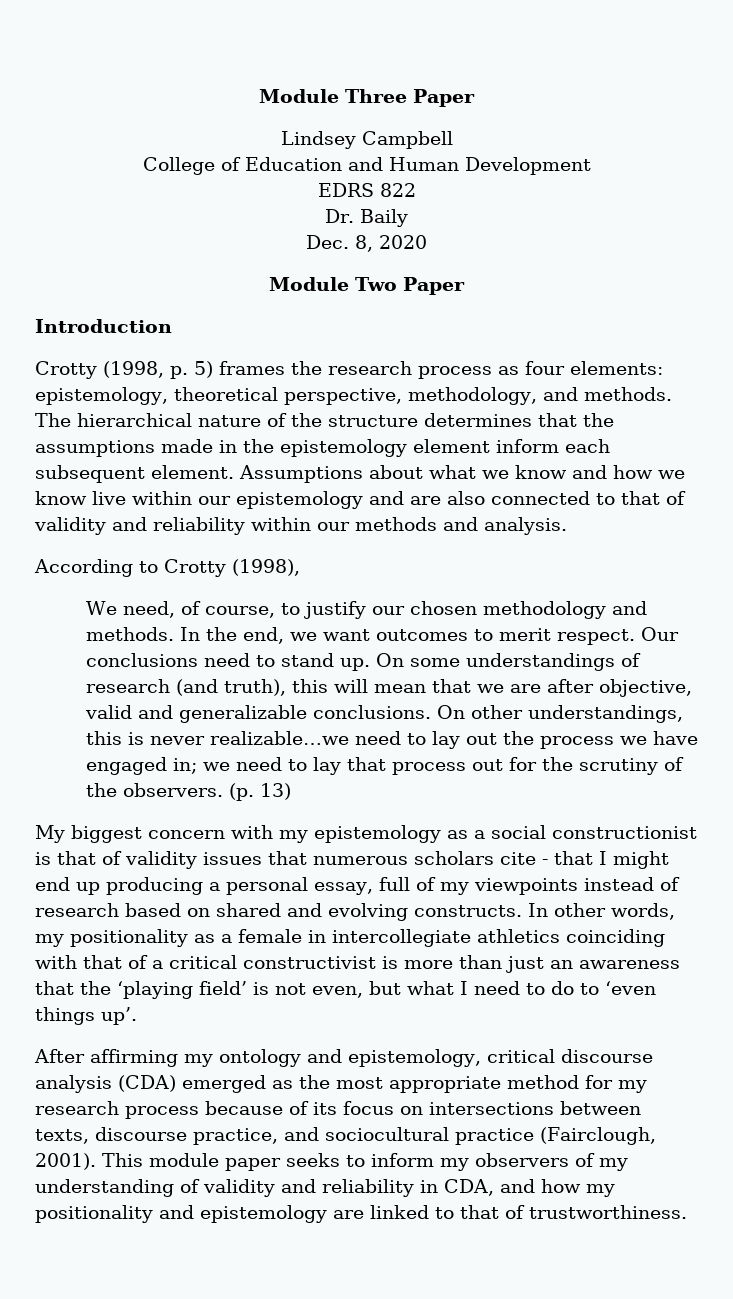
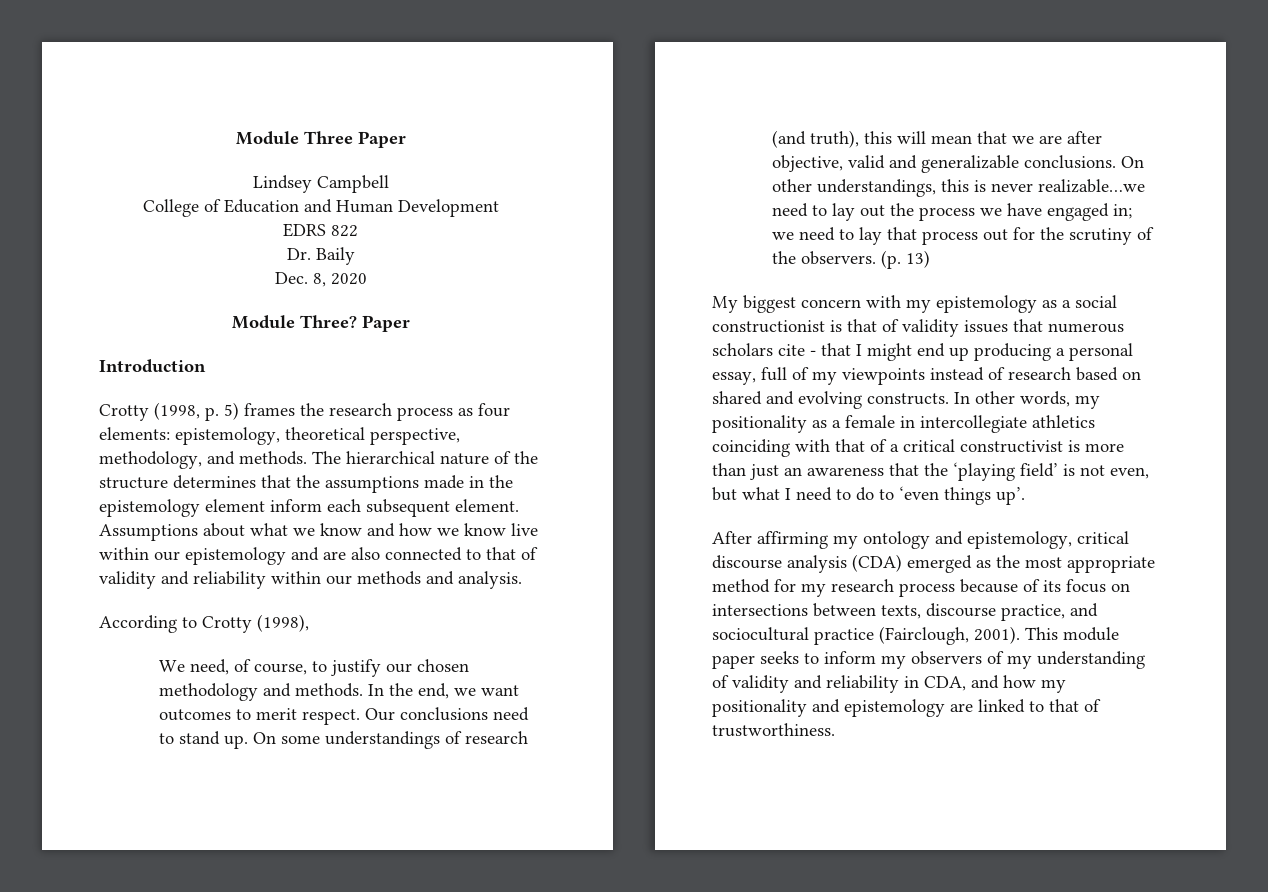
[354,277,398,291] Two -> [299,315,357,328] Three?

